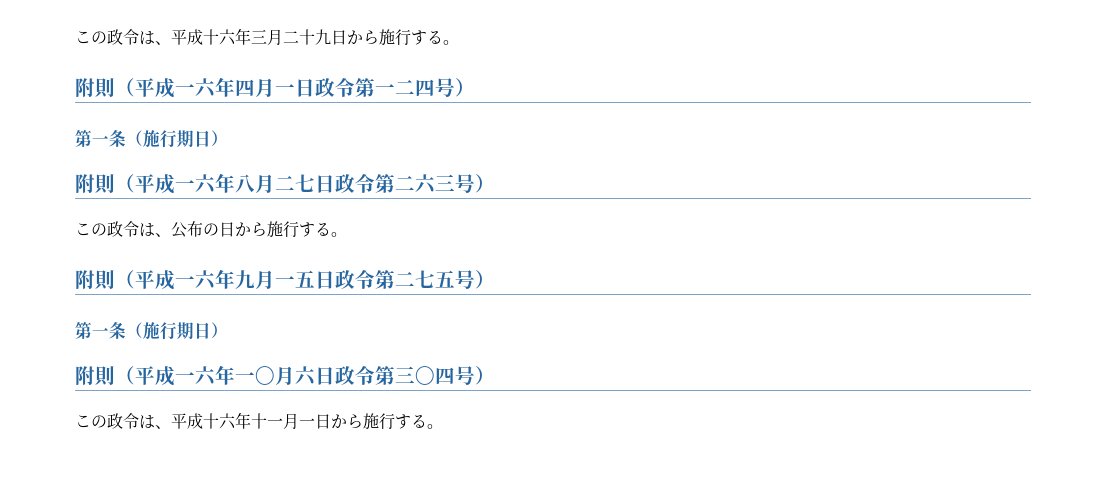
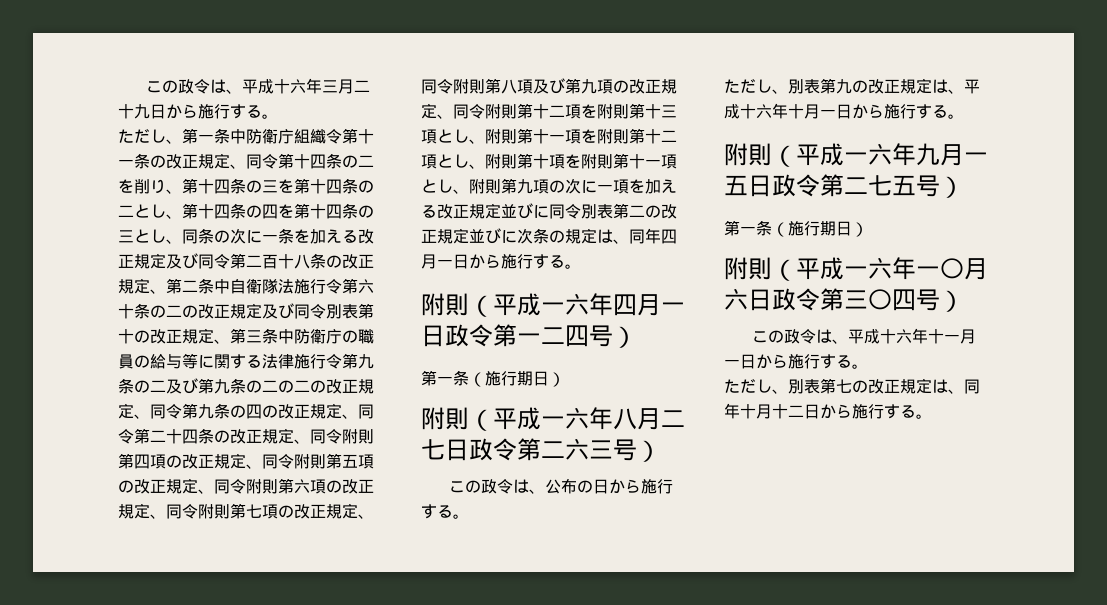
(459, 42) none -> [118,128,374,144] [118,153,374,169] [118,178,374,194] [118,203,374,219] [118,228,374,244] [118,253,374,269] [118,278,374,294] [118,303,374,319] [118,328,374,344] [118,353,374,369] [118,378,374,394] [118,403,374,419] [118,428,374,444] [118,453,374,469] [118,478,374,494] [118,503,374,519] [421,78,677,94] [421,103,677,119] [421,128,677,144] [421,153,677,169] [421,178,677,194] [421,203,677,219] [421,228,677,244] [421,254,581,269] // ただし、第一条中防衛庁組織令第十一条の改正規定、同令第十四条の二を削り、第十四条の三を第十四条の二とし、第十四条の四を第十四条の三とし、同条の次に一条を加える改正規定及び同令第二百十八条の改正規定、第二条中自衛隊法施行令第六十条の二の改正規定及び同令別表第十の改正規定、第三条中防衛庁の職員の給与等に関する法律施行令第九条の二及び第九条の二の二の改正規定、同令第九条の四の改正規定、同令第二十四条の改正規定、同令附則第四項の改正規定、同令附則第五項の改正規定、同令附則第六項の改正規定、同令附則第七項の改正規定、同令附則第八項及び第九項の改正規定、同令附則第十二項を附則第十三項とし、附則第十一項を附則第十二項とし、附則第十項を附則第十一項とし、附則第九項の次に一項を加える改正規定並びに同令別表第二の改正規定並びに次条の規定は、同年四月一日から施行する。
(347, 234) none -> [724,78,980,94] [724,103,964,119] // ただし、別表第九の改正規定は、平成十六年十月一日から施行する。
(443, 426) none -> [724,378,980,394] [724,403,932,419] // ただし、別表第七の改正規定は、同年十月十二日から施行する。

